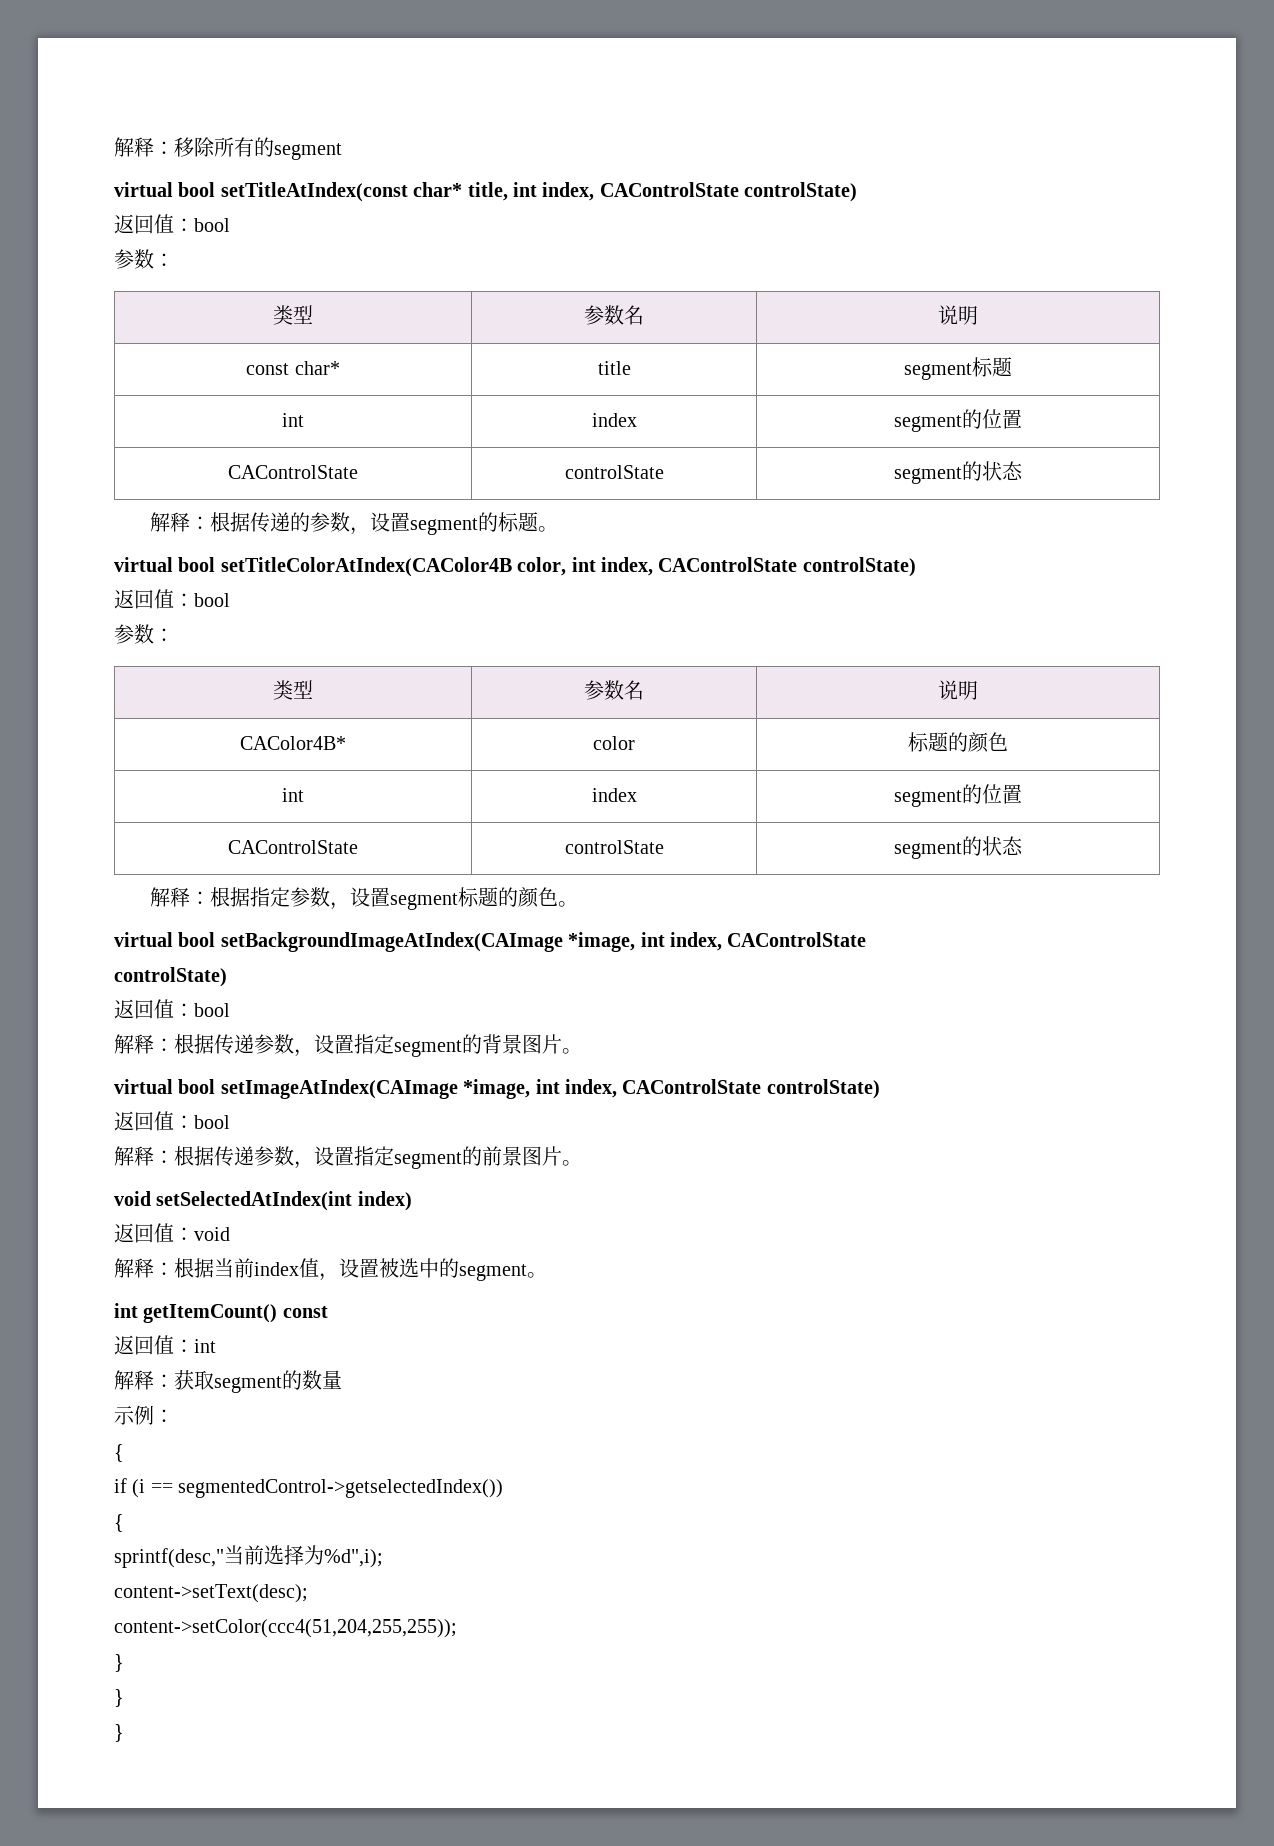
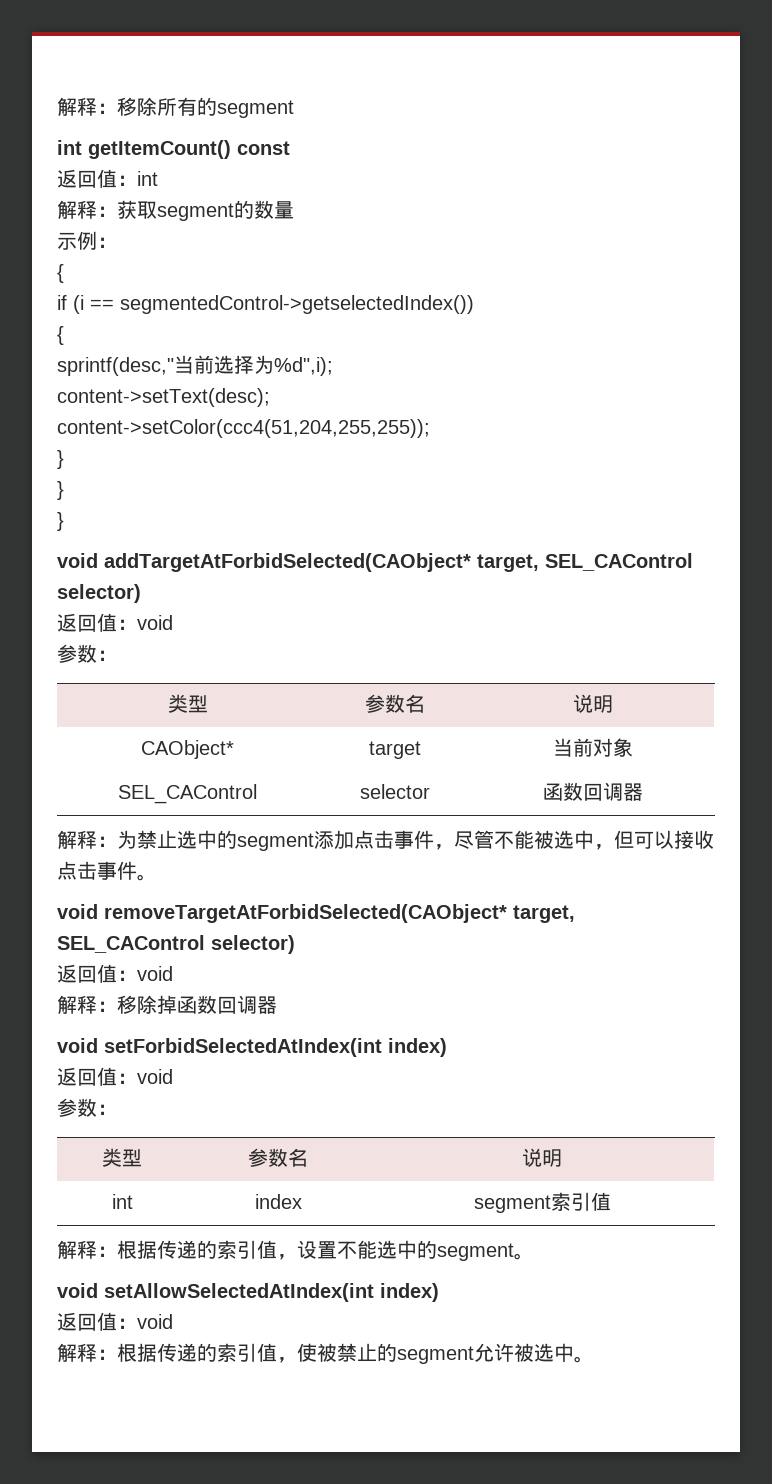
[114,182,858,202] [114,214,230,234] [114,249,174,269] [273,305,313,325] [584,305,644,325] [938,305,978,325] [246,361,340,375] [597,361,631,375] [904,357,1012,380] [282,413,304,427] [591,413,637,427] [894,409,1022,432] [228,465,358,479] [564,465,664,479] [894,461,1023,484] [149,512,558,535] [114,557,916,577] [114,589,230,609] [114,624,174,644] [273,680,313,700] [584,680,644,700] [938,680,978,700] [240,736,346,750] [593,736,635,750] [908,732,1008,753] [282,788,304,802] [591,788,637,802] [894,784,1022,807] [228,840,358,854] [564,840,664,854] [894,836,1023,859] [149,887,578,910] [114,932,867,952] [114,967,227,987] [114,999,230,1019] [114,1034,582,1057] [114,1079,880,1099] [114,1111,230,1131] [114,1146,582,1169] [114,1191,412,1211] [114,1223,230,1243] [114,1258,547,1281] // virtual bool setTitleAtIndex(const char* title, int index, CAControlState controlState) // 返回值：bool // 参数： // 类型 | 参数名 | 说明 // const char* | title | segment标题 // int | index | segment的位置 // CAControlState | controlState | segment的状态 // 解释：根据传递的参数，设置segment的标题。 // virtual bool setTitleColorAtIndex(CAColor4B color, int index, CAControlState controlState) // 返回值：bool // 参数： // 类型 | 参数名 | 说明 // CAColor4B* | color | 标题的颜色 // int | index | segment的位置 // CAControlState | controlState | segment的状态 // 解释：根据指定参数，设置segment标题的颜色。 // virtual bool setBackgroundImageAtIndex(CAImage *image, int index, CAControlState // controlState) // 返回值：bool // 解释：根据传递参数，设置指定segment的背景图片。 // virtual bool setImageAtIndex(CAImage *image, int index, CAControlState controlState) // 返回值：bool // 解释：根据传递参数，设置指定segment的前景图片。 // void setSelectedAtIndex(int index) // 返回值：void // 解释：根据当前index值，设置被选中的segment。 -> (294, 109) none
(124, 1733) none -> [57,553,693,572] [57,584,141,603] [57,613,173,632] [57,644,117,663] [167,694,208,713] [364,694,425,713] [573,694,613,713] [141,740,234,759] [368,741,421,759] [553,738,633,757] [118,784,257,804] [359,784,430,799] [543,782,643,801] [57,830,714,851] [57,861,157,881] [57,904,575,923] [57,935,295,954] [57,964,173,983] [57,995,277,1014] [57,1038,447,1057] [57,1067,173,1086] [57,1098,117,1117] [102,1148,142,1167] [247,1148,308,1167] [522,1148,562,1167] [111,1194,133,1209] [254,1194,302,1209] [473,1192,611,1213] [57,1240,534,1261] [57,1283,439,1302] [57,1312,173,1331] [57,1343,594,1364] // void addTargetAtForbidSelected(CAObject* target, SEL_CAControl selector) // 返回值：void // 参数： // 类型 | 参数名 | 说明 // CAObject* | target | 当前对象 // SEL_CAControl | selector | 函数回调器 // 解释：为禁止选中的segment添加点击事件，尽管不能被选中，但可以接收点击事件。 // void removeTargetAtForbidSelected(CAObject* target, SEL_CAControl selector) // 返回值：void // 解释：移除掉函数回调器 // void setForbidSelectedAtIndex(int index) // 返回值：void // 参数： // 类型 | 参数名 | 说明 // int | index | segment索引值 // 解释：根据传递的索引值，设置不能选中的segment。 // void setAllowSelectedAtIndex(int index) // 返回值：void // 解释：根据传递的索引值，使被禁止的segment允许被选中。

